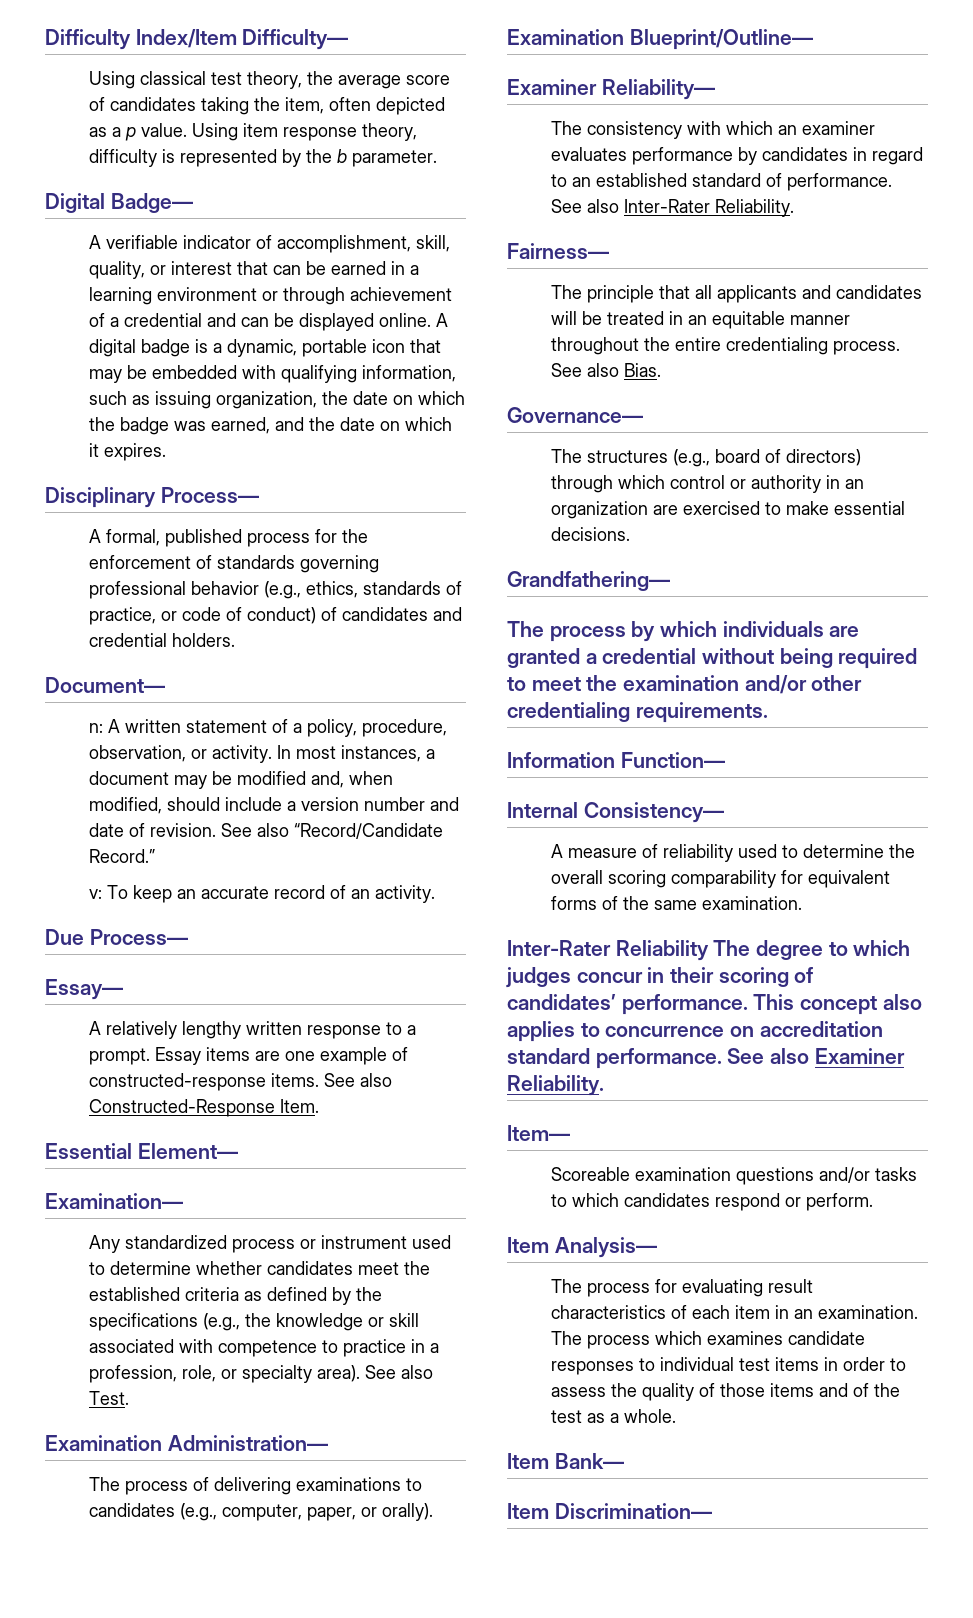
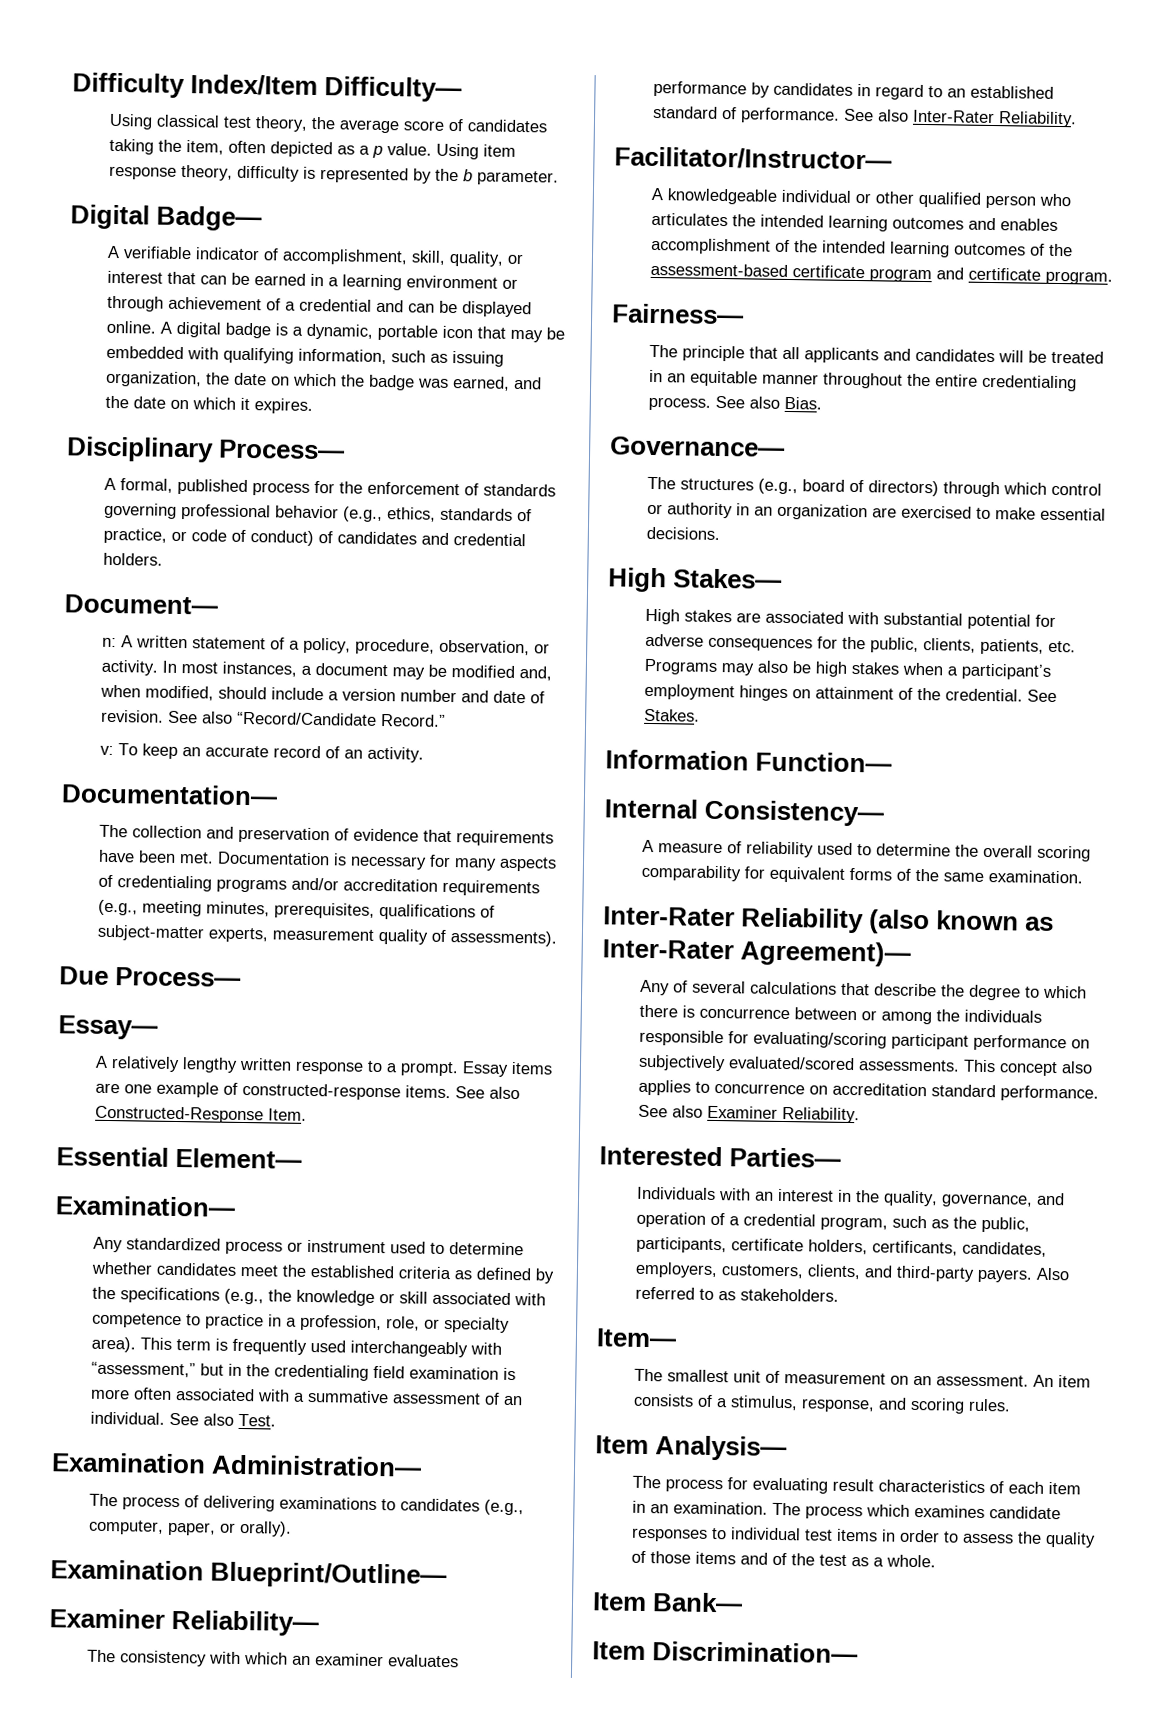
(436, 894) none -> [61,783,278,806] [98,824,554,847] [97,849,557,872] [97,874,540,897] [97,899,495,921] [96,924,557,947] // Documentation— // The collection and preservation of evidence that requirements have been met. Documentation is necessary for many aspects of credentialing programs and/or accreditation requirements (e.g., meeting minutes, prerequisites, qualifications of subject-matter experts, measurement quality of assessments).
(361, 1373) none -> [139,1337,502,1358] [90,1361,516,1381] [89,1387,523,1406] [89,1411,165,1425] This term is frequently used interchangeably with “assessment,” but in the credentialing field examination is more often associated with a summative assessment of an individual.
(795, 208) none -> [614,146,892,171] [650,187,1071,209] [650,212,1058,232] [650,237,1073,258] [649,262,1113,285] // Facilitator/Instructor— // A knowledgeable individual or other qualified person who articulates the intended learning outcomes and enables accomplishment of the intended learning outcomes of the assessment-based certificate program and certificate program.
[507,571,670,591] [507,621,860,642] [507,648,918,669] [507,675,863,694] [507,702,768,723] Grandfathering— // The process by which individuals are granted a credential without being required to meet the examination and/or other credentialing requirements. -> [608,567,783,593] [644,608,1056,630] [644,633,1076,655] [643,658,1051,680] [643,683,1057,703] [643,708,700,722] High Stakes— // High stakes are associated with substantial potential for adverse consequences for the public, clients, patients, etc. Programs may also be high stakes when a participant’s employment hinges on attainment of the credential. See Stakes.
[713,940,911,960] [506,967,814,988] [507,994,748,1015] The degree to which judges concur in their scoring of candidates’ performance. -> [868,909,1055,935] [602,939,912,967] [639,979,1087,1001] [638,1004,1042,1025] [638,1029,1090,1052] [637,1054,960,1072] (also known as Inter-Rater Agreement)— // Any of several calculations that describe the degree to which there is concurrence between or among the individuals responsible for evaluating/scoring participant performance on subjectively evaluated/scored assessments.
[507,1125,570,1141] [551,1167,918,1185] [551,1193,874,1211] Item— // Scoreable examination questions and/or tasks to which candidates respond or perform. -> [599,1145,842,1168] [636,1186,1065,1208] [635,1211,1030,1233] [635,1236,1047,1257] [634,1261,1070,1283] [634,1286,839,1302] [596,1328,677,1348] [633,1368,1091,1388] [632,1393,1011,1414] Interested Parties— // Individuals with an interest in the quality, governance, and operation of a credential program, such as the public, participants, certificate holders, certificants, candidates, employers, customers, clients, and third-party payers. Also referred to as stakeholders. // Item— // The smallest unit of measurement on an assessment. An item consists of a stimulus, response, and scoring rules.

